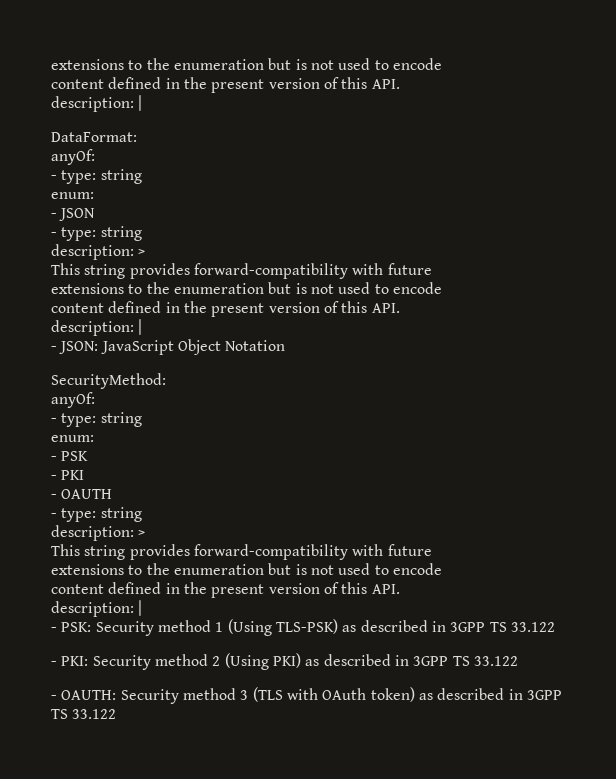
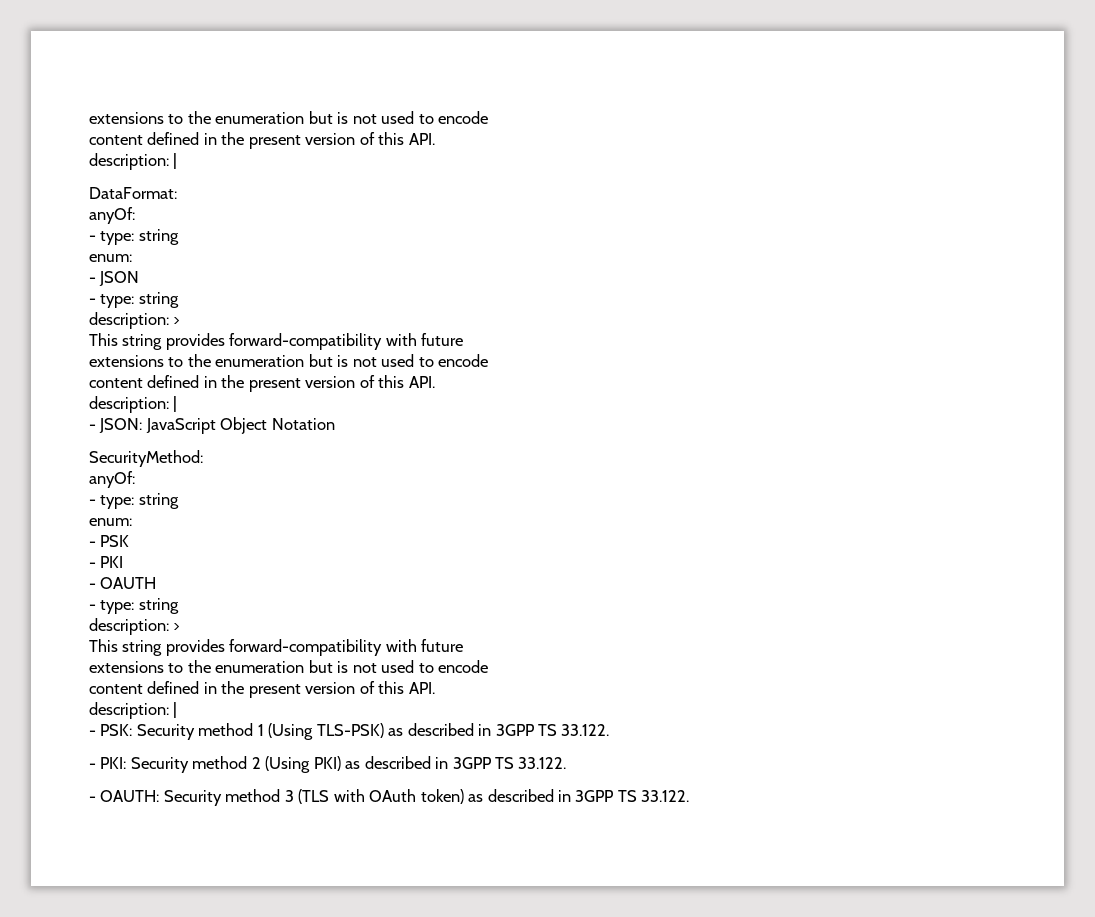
[510,622,555,632] 33.122 -> [561,724,610,736] 33.122.
[473,656,518,666] 33.122 -> [518,757,567,769] 33.122.
[72,709,117,719] 33.122 -> [641,790,690,802] 33.122.

